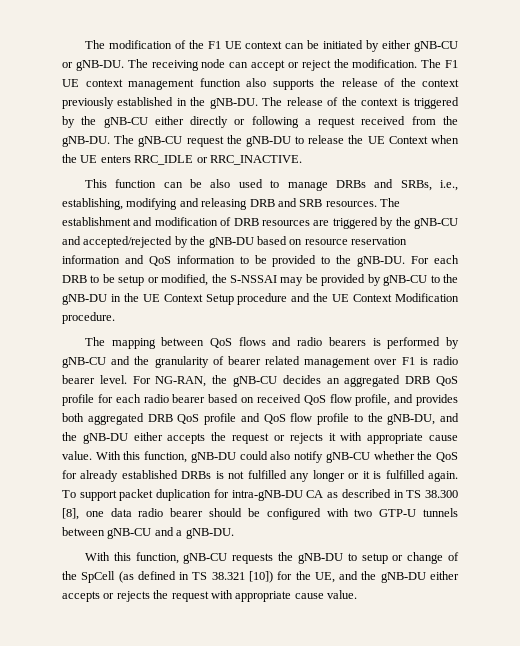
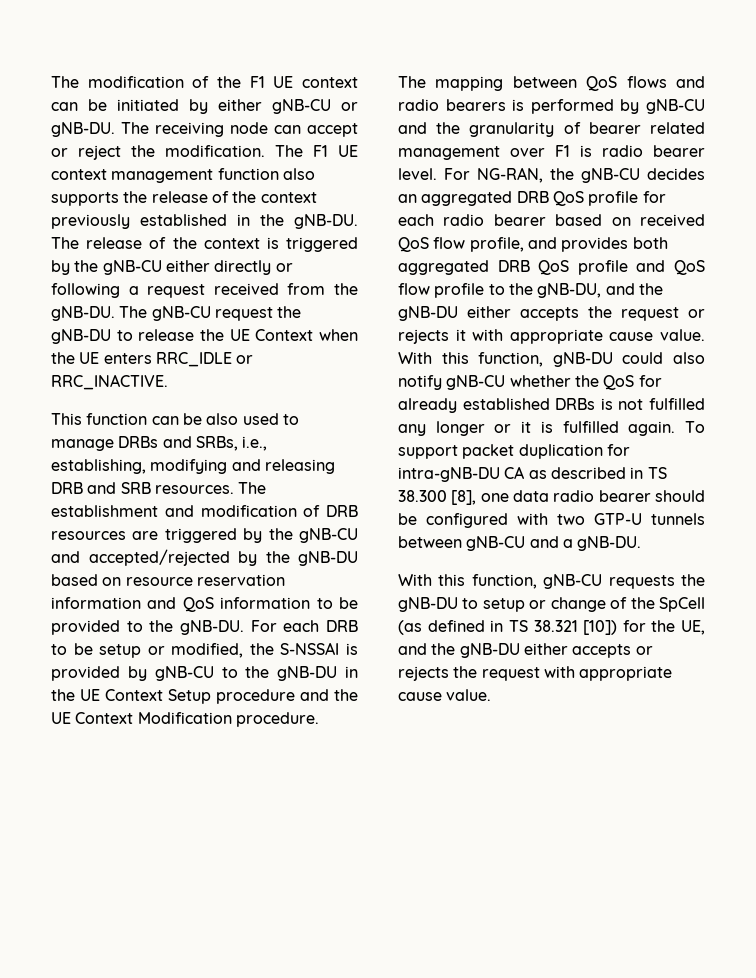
[280,274,318,286] may be -> [346,643,358,655] is

